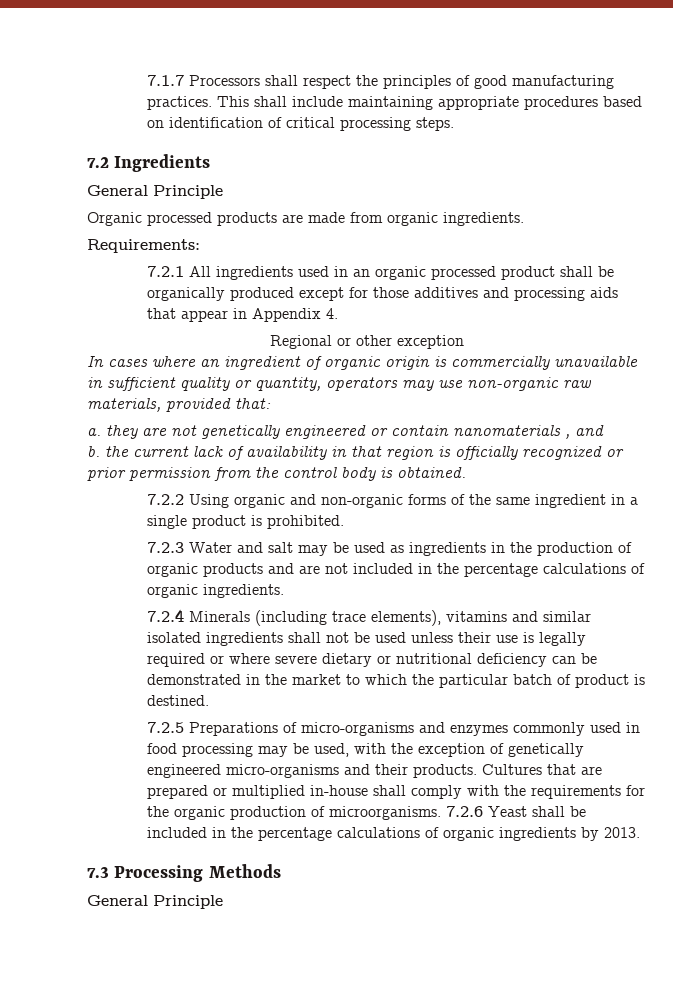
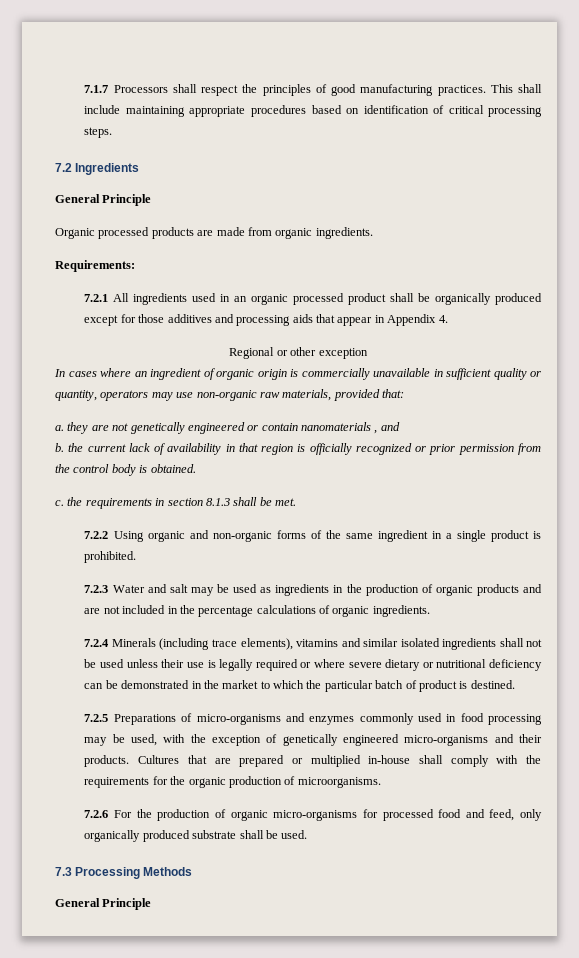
(466, 472) none -> [55,497,296,509] // c. the requirements in section 8.1.3 shall be met.
[445,806,586,817] [146,827,640,841] 7.2.6 Yeast shall be included in the percentage calculations of organic ingredients by 2013. -> [84,809,543,821] [84,830,308,842] // 7.2.6 For the production of organic micro-organisms for processed food and feed, only organically produced substrate shall be used.

